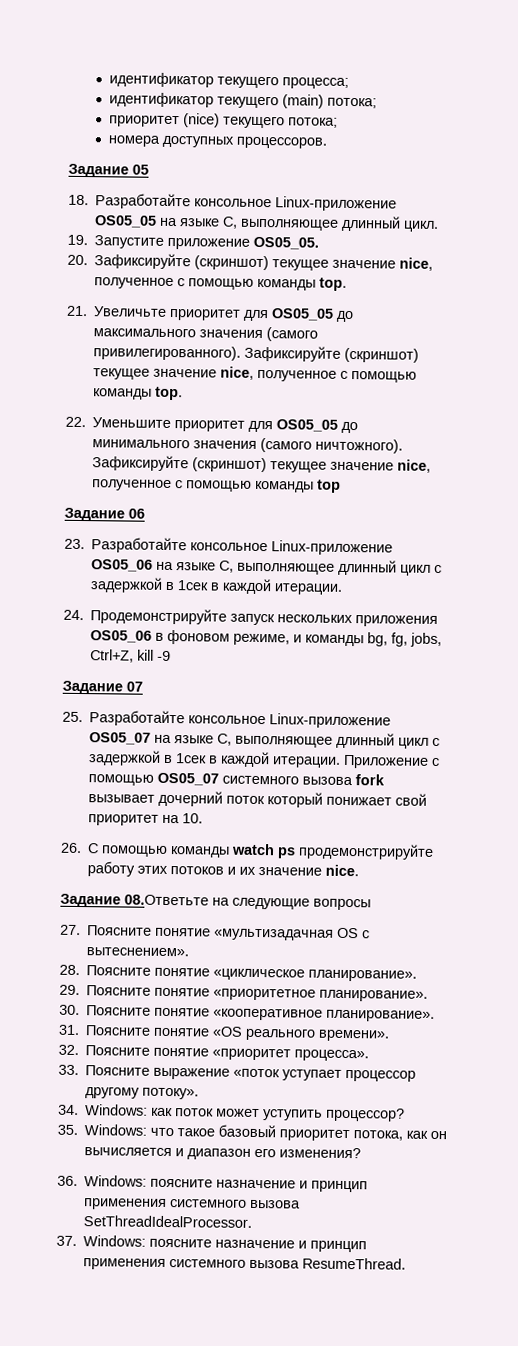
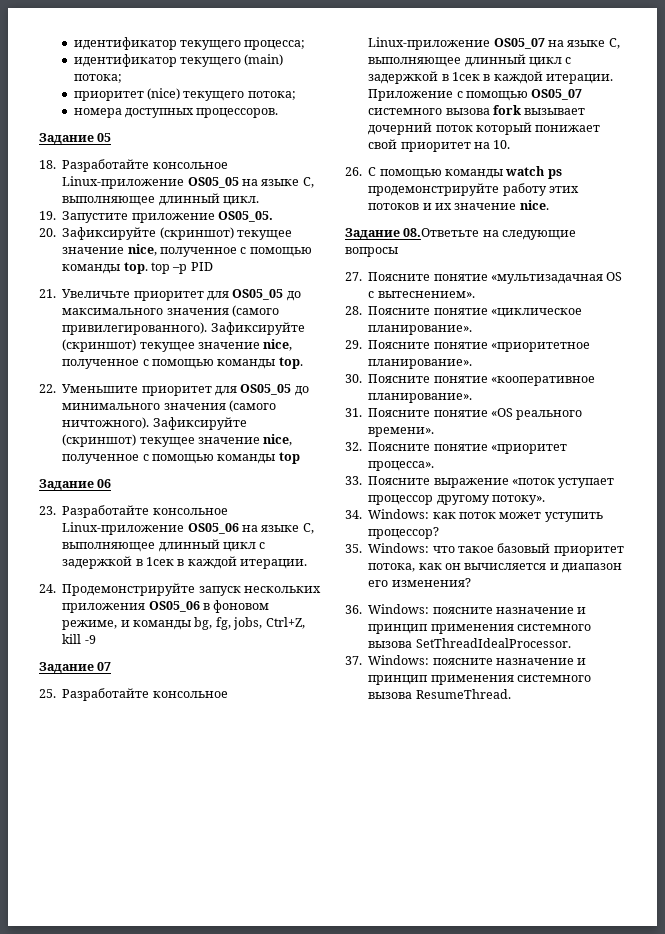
(348, 284) none -> [151,262,213,274] top –p PID

